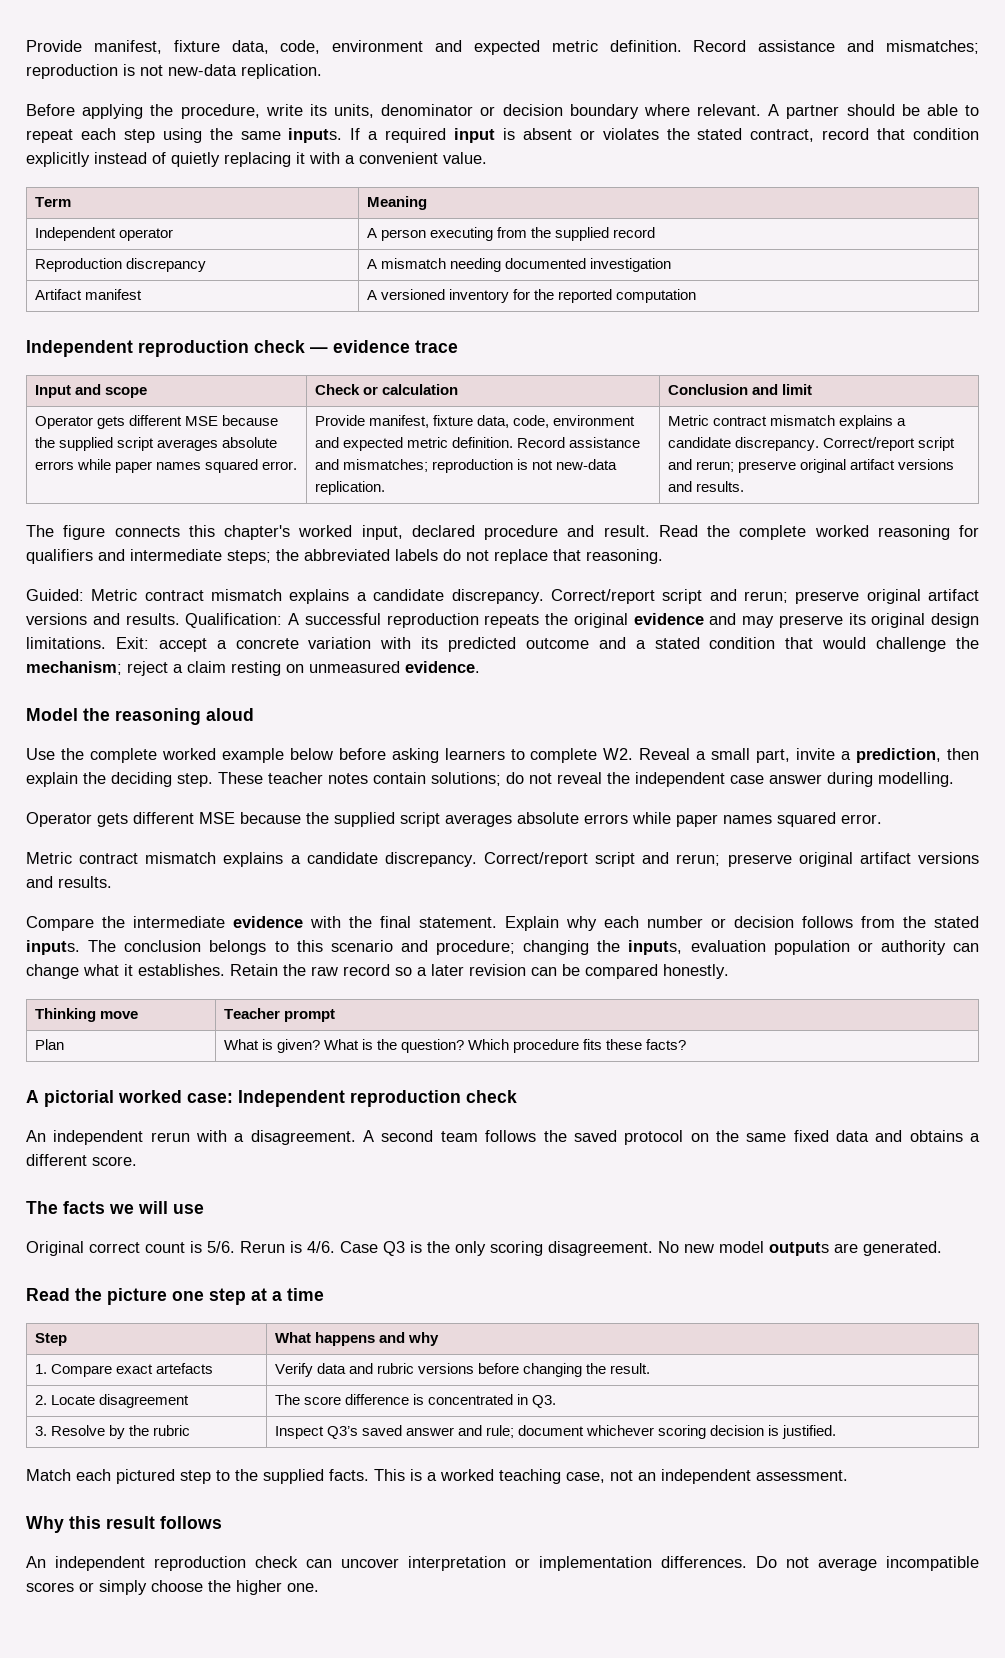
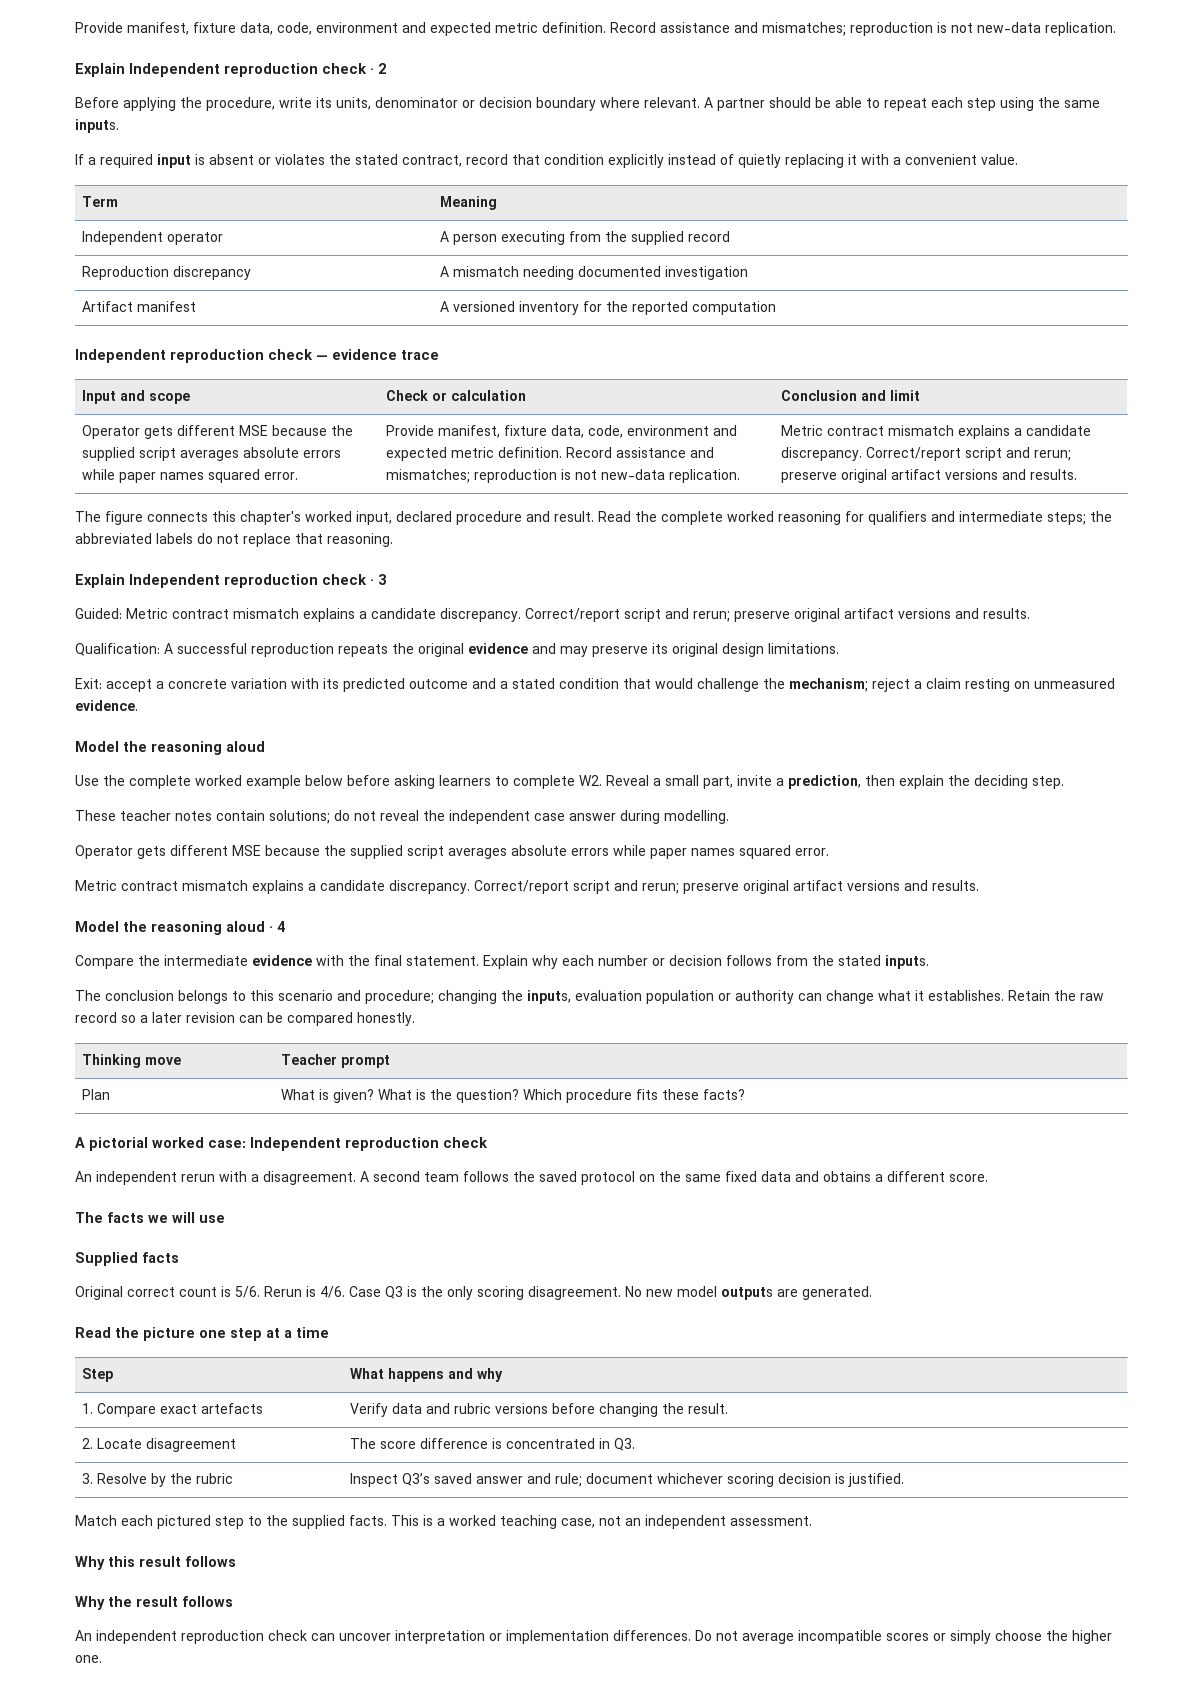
(322, 71) none -> [75,63,386,77] // Explain Independent reproduction check · 2
(343, 135) none -> (119, 126) //
(663, 556) none -> [75,574,386,588] // Explain Independent reproduction check · 3
(180, 619) none -> (1030, 613) //
(106, 643) none -> (839, 648) //
(213, 780) none -> (1064, 782) //
(112, 882) none -> [75,921,285,935] // Model the reasoning aloud · 4
(80, 947) none -> (929, 962) //
(204, 1209) none -> [75,1252,179,1266] // Supplied facts
(222, 1522) none -> [75,1596,233,1610] // Why the result follows

